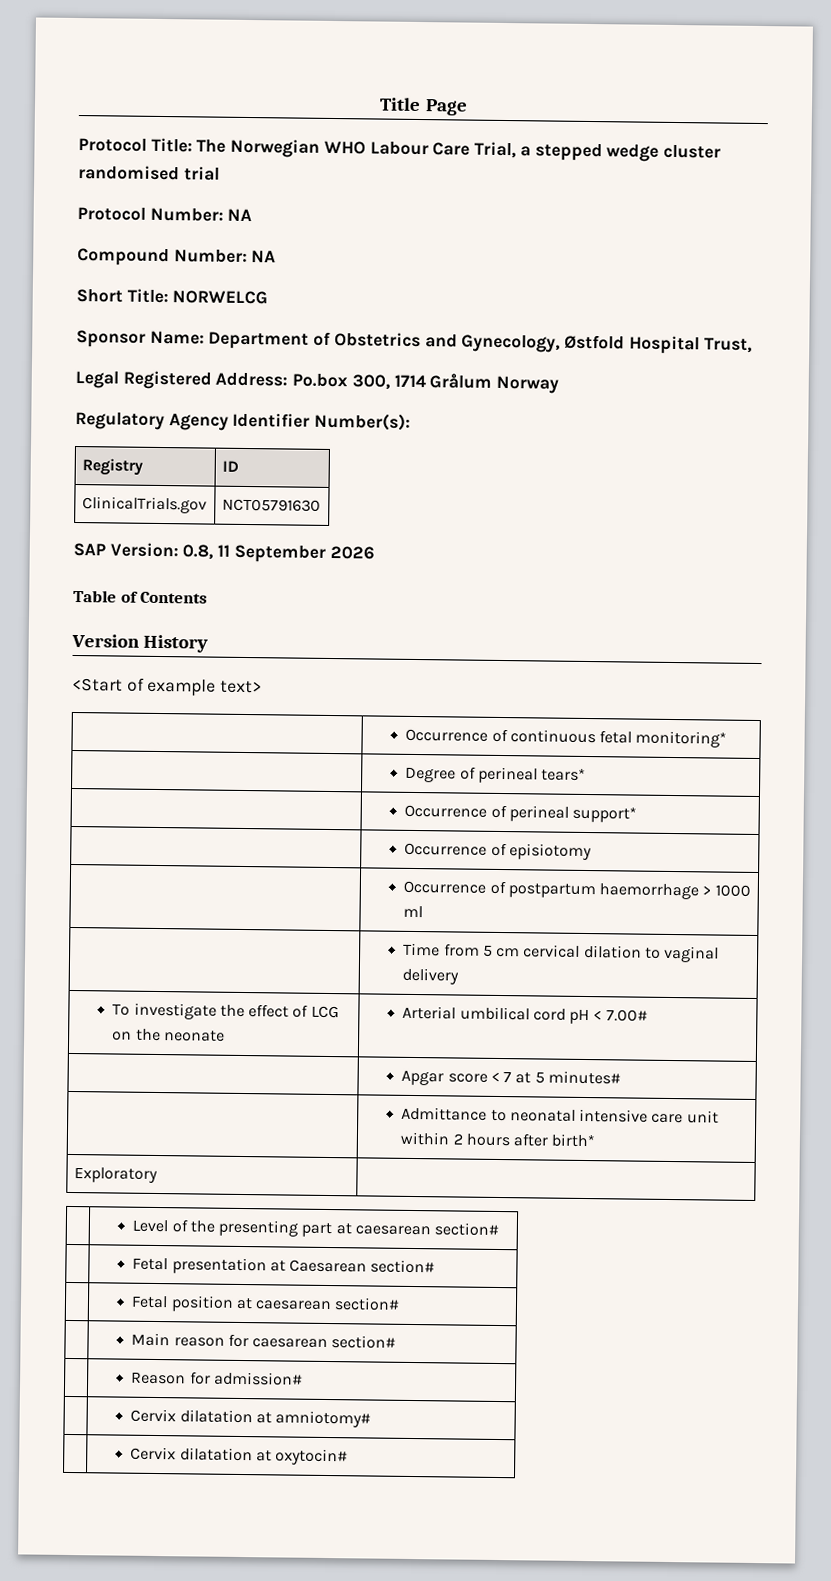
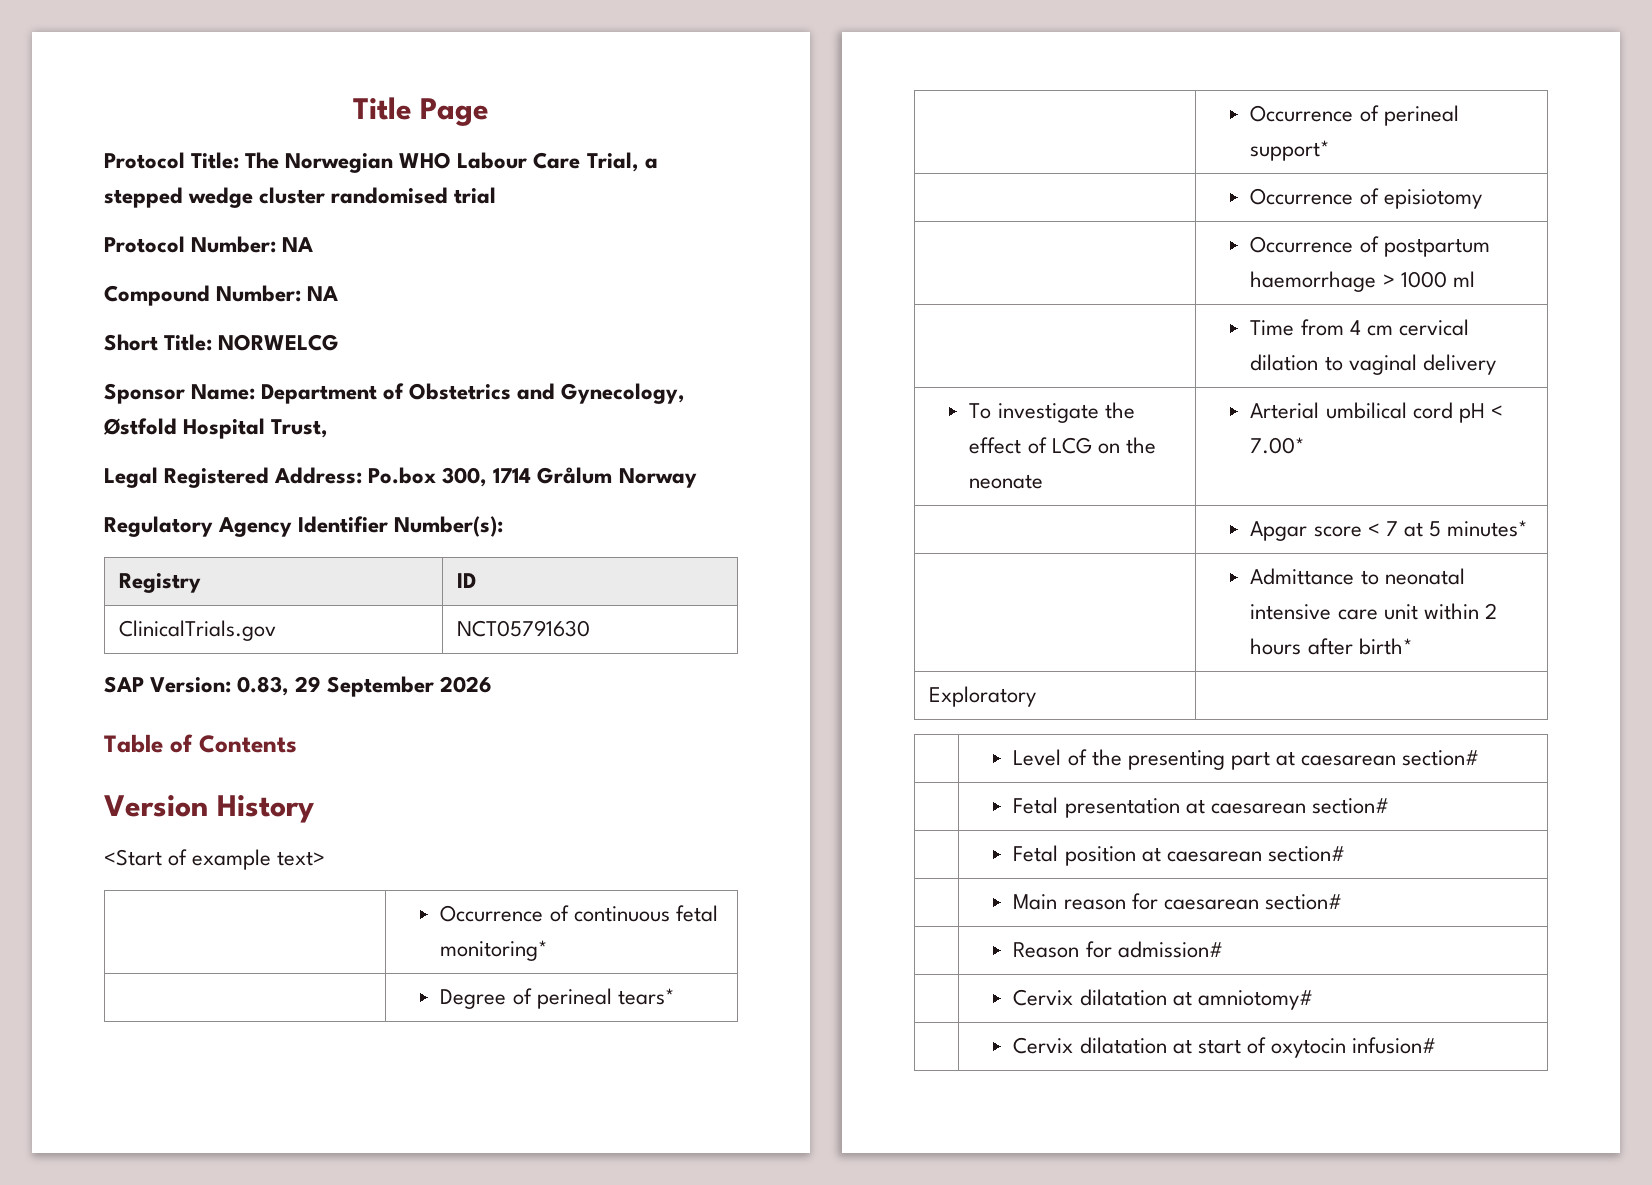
[182,544,231,560] 0.8, 11 -> [237,676,322,696] 0.83, 29
[482,944,493,957] 5 -> [1349,320,1361,335] 4
[605,1009,648,1022] 7.00# -> [1250,437,1306,454] 7.00*
[548,1070,622,1085] minutes# -> [1446,520,1528,537] minutes*
[289,1259,368,1273] Caesarean -> [1210,803,1306,814] caesarean
[275,1448,349,1466] oxytocin# -> [1197,1037,1436,1058] start of oxytocin infusion#

